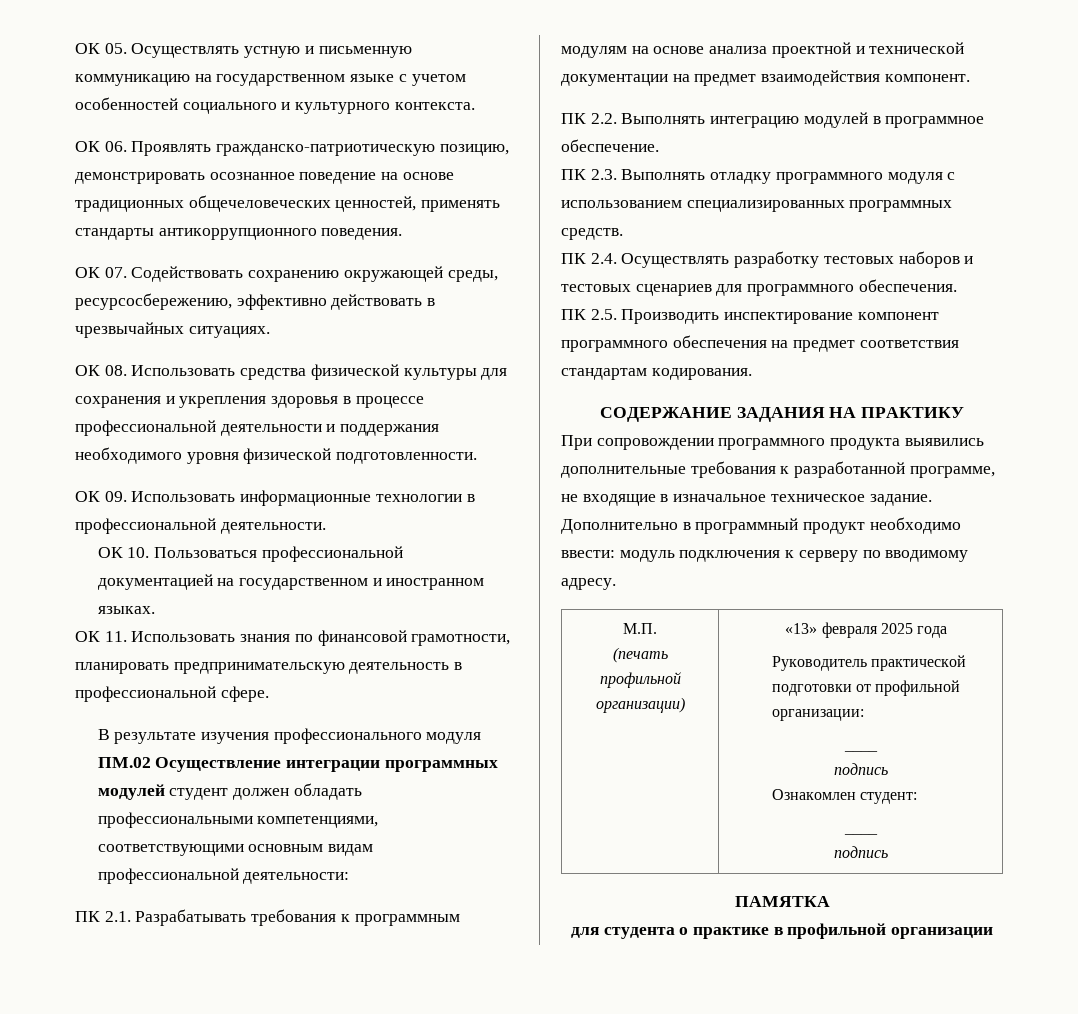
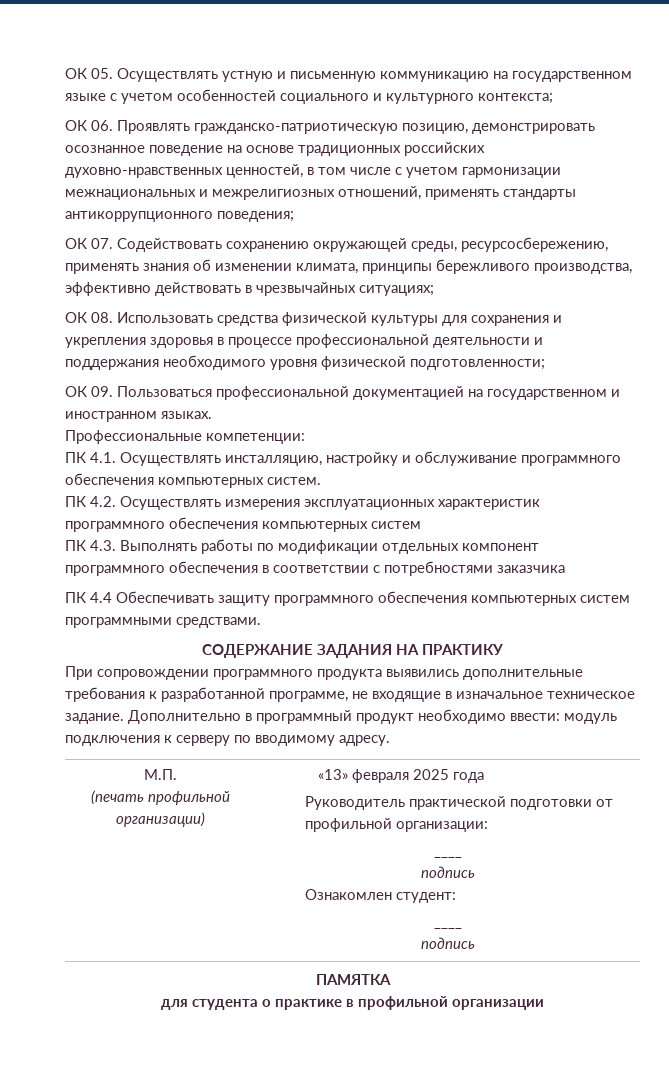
[394,102,475,110] контекста. -> [478,93,553,104] контекста;
[188,195,417,212] общечеловеческих ценностей, -> [404,142,485,156] [65,164,561,178] [65,186,421,200] российских духовно-нравственных ценностей, в том числе с учетом гармонизации межнациональных и межрелигиозных отношений,
[321,228,403,240] поведения. -> [217,211,294,222] поведения;
(232, 301) none -> [65,259,632,274] применять знания об изменении климата, принципы бережливого производства,
[188,326,270,338] ситуациях. -> [359,285,434,296] ситуациях;
[336,452,478,464] подготовленности. -> [410,359,545,370] подготовленности;
[131,490,475,506] [75,518,326,534] [97,547,150,558] Использовать информационные технологии в профессиональной деятельности. // ОК 10. -> (113, 391) none
[75,630,511,646] [75,662,463,674] [75,686,269,702] [97,728,482,744] [97,757,498,772] [97,783,362,800] [97,812,379,828] [97,844,374,856] [97,868,350,884] [75,909,460,926] [561,42,965,58] [561,70,970,86] [561,112,985,128] [561,139,659,152] [561,169,956,184] [561,200,953,212] [561,228,623,240] [561,251,974,268] [561,279,957,296] [561,309,939,324] [561,335,959,352] [561,368,752,380] ОК 11. Использовать знания по финансовой грамотности, планировать предпринимательскую деятельность в профессиональной сфере. // В результате изучения профессионального модуля ПМ.02 Осуществление интеграции программных модулей студент должен обладать профессиональными компетенциями, соответствующими основным видам профессиональной деятельности: // ПК 2.1. Разрабатывать требования к программным модулям на основе анализа проектной и технической документации на предмет взаимодействия компонент. // ПК 2.2. Выполнять интеграцию модулей в программное обеспечение. // ПК 2.3. Выполнять отладку программного модуля с использованием специализированных программных средств. // ПК 2.4. Осуществлять разработку тестовых наборов и тестовых сценариев для программного обеспечения. // ПК 2.5. Производить инспектирование компонент программного обеспечения на предмет соответствия стандартам кодирования. -> [65,430,305,444] [65,451,621,466] [65,473,321,488] [65,496,540,510] [65,517,421,532] [65,539,539,554] [65,561,565,576] [65,591,630,606] [65,617,261,628] Профессиональные компетенции: // ПК 4.1. Осуществлять инсталляцию, настройку и обслуживание программного обеспечения компьютерных систем. // ПК 4.2. Осуществлять измерения эксплуатационных характеристик программного обеспечения компьютерных систем // ПК 4.3. Выполнять работы по модификации отдельных компонент программного обеспечения в соответствии с потребностями заказчика // ПК 4.4 Обеспечивать защиту программного обеспечения компьютерных систем программными средствами.

